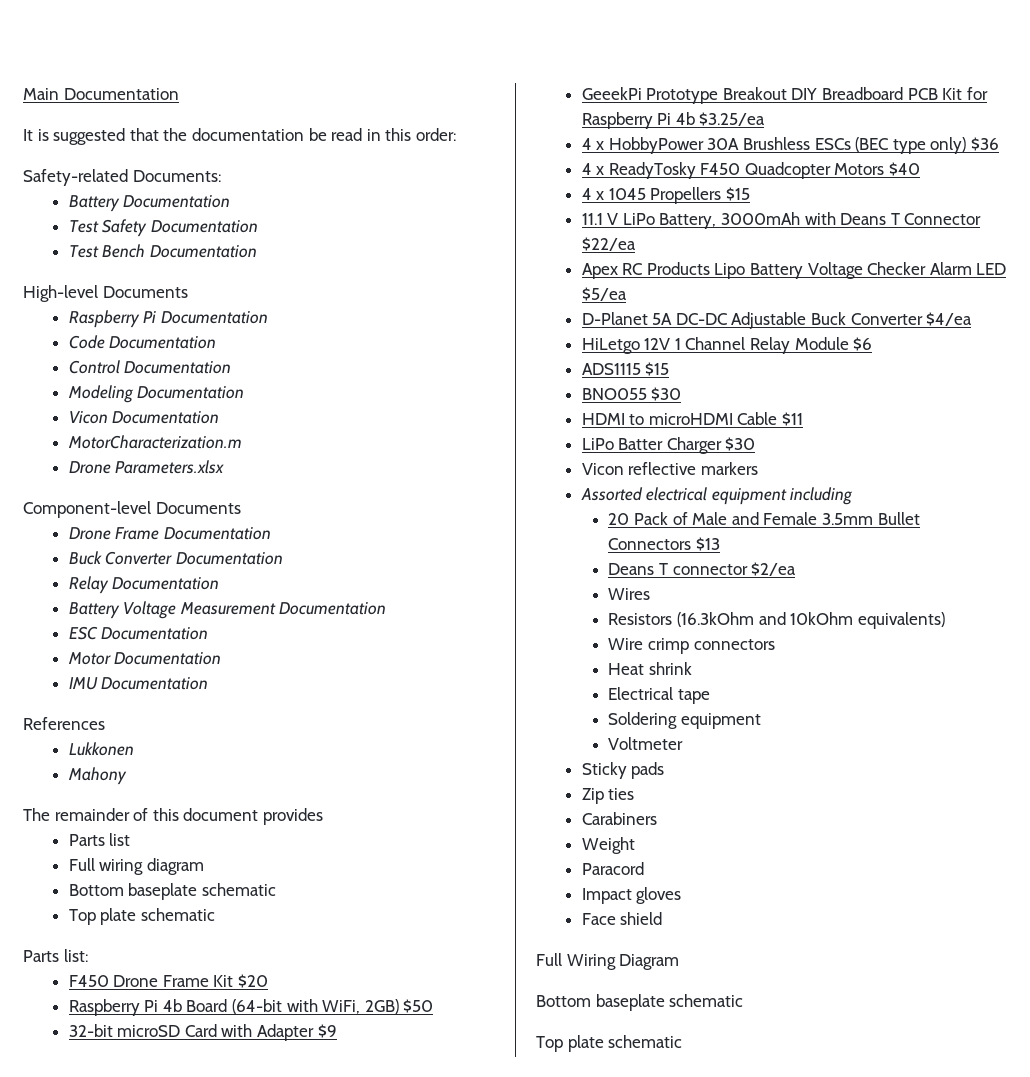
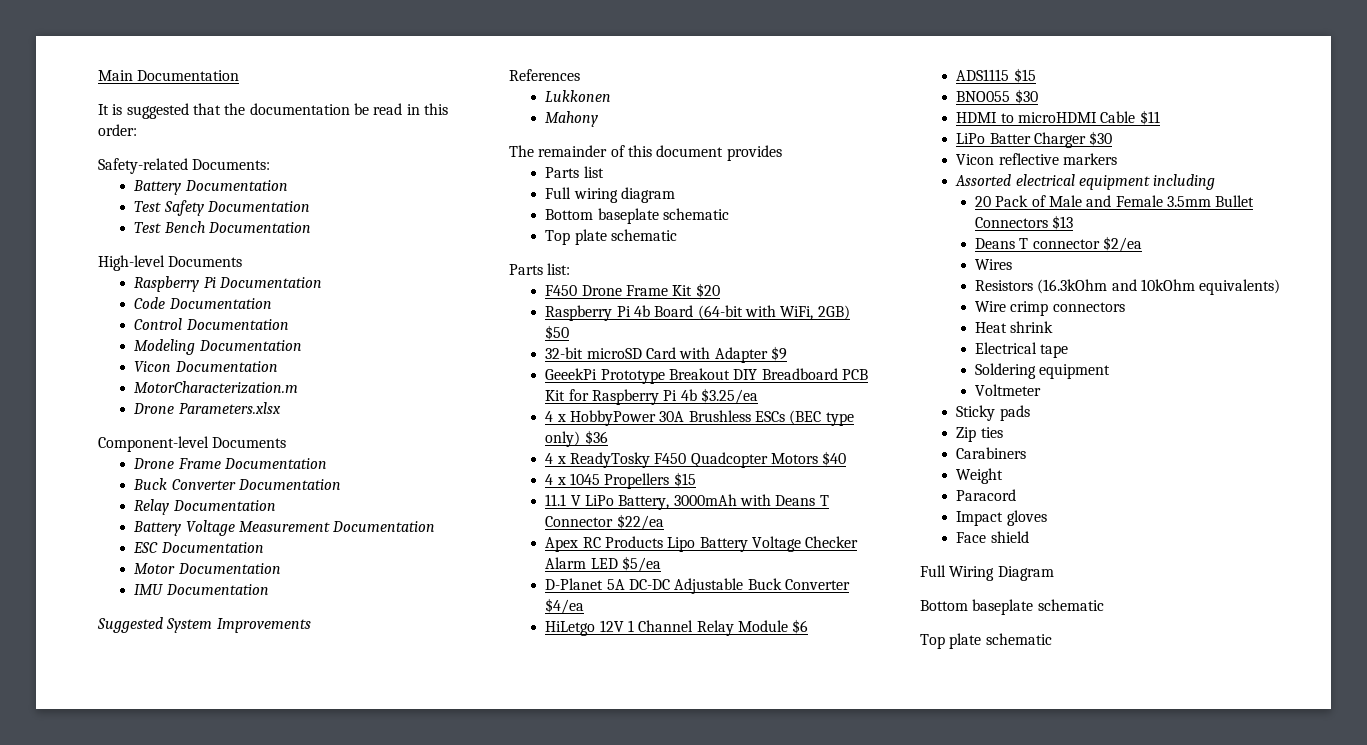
(209, 683) none -> [97,617,311,633] // Suggested System Improvements

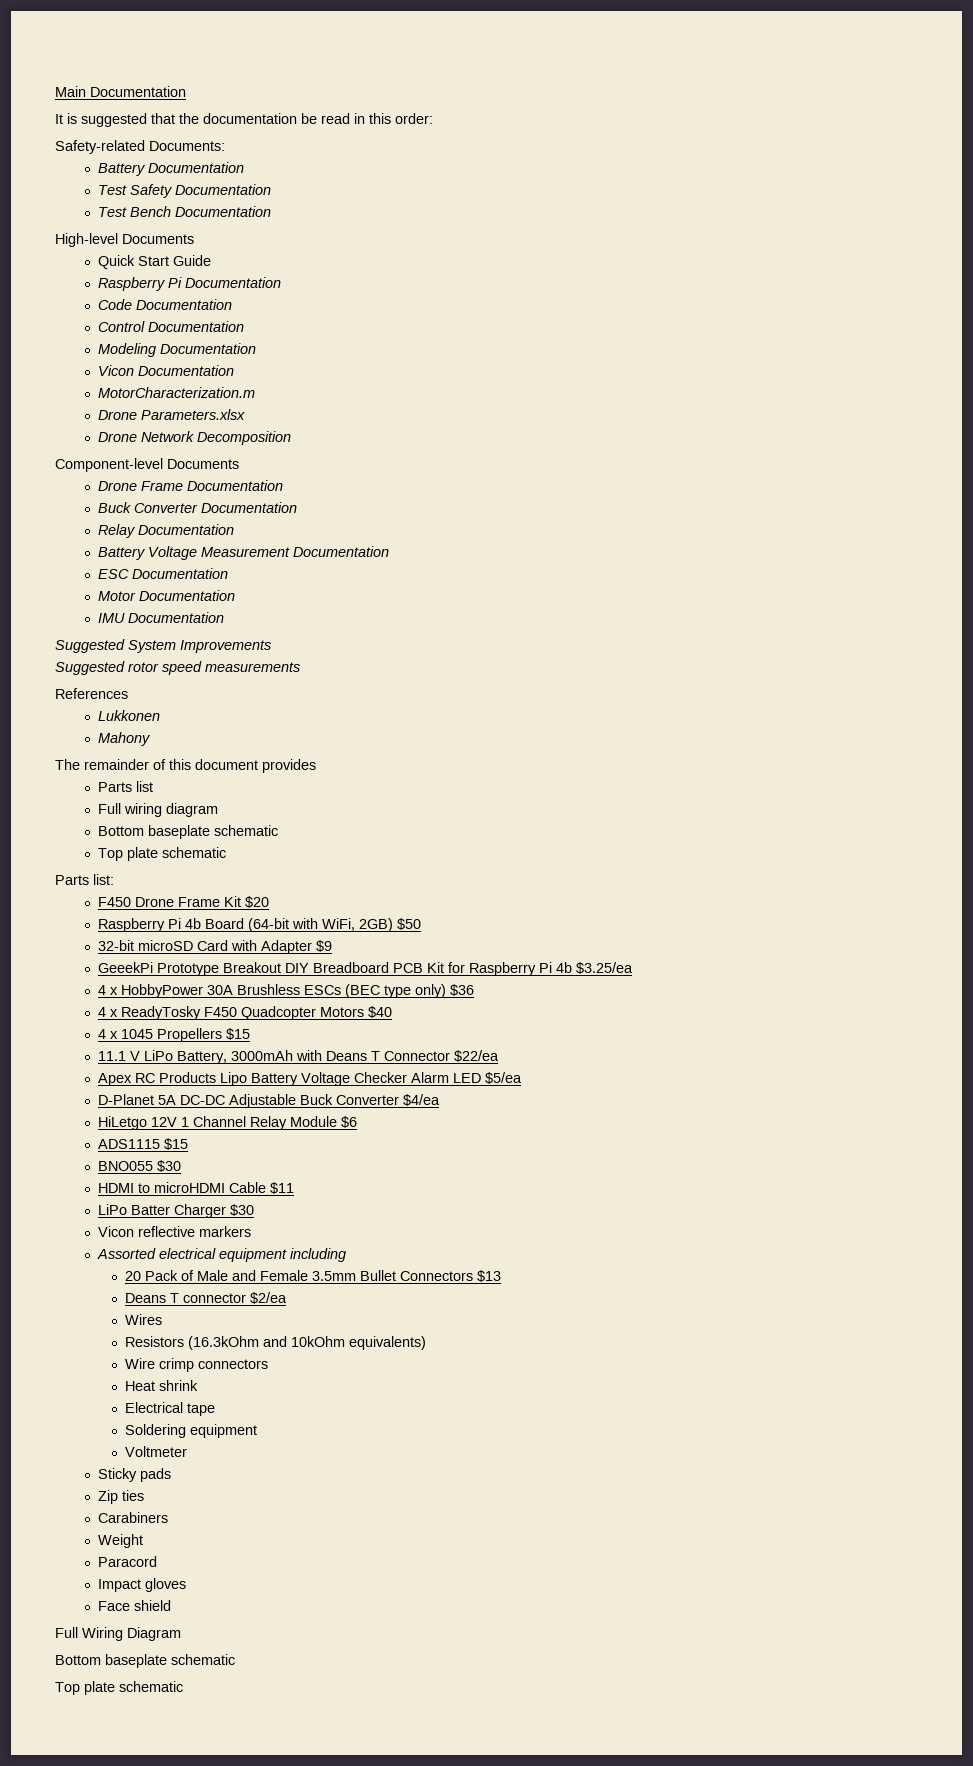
(243, 261) none -> [98,255,212,269] // Quick Start Guide
(281, 408) none -> [98,431,292,445] // Drone Network Decomposition
(311, 625) none -> [55,661,300,675] // Suggested rotor speed measurements

